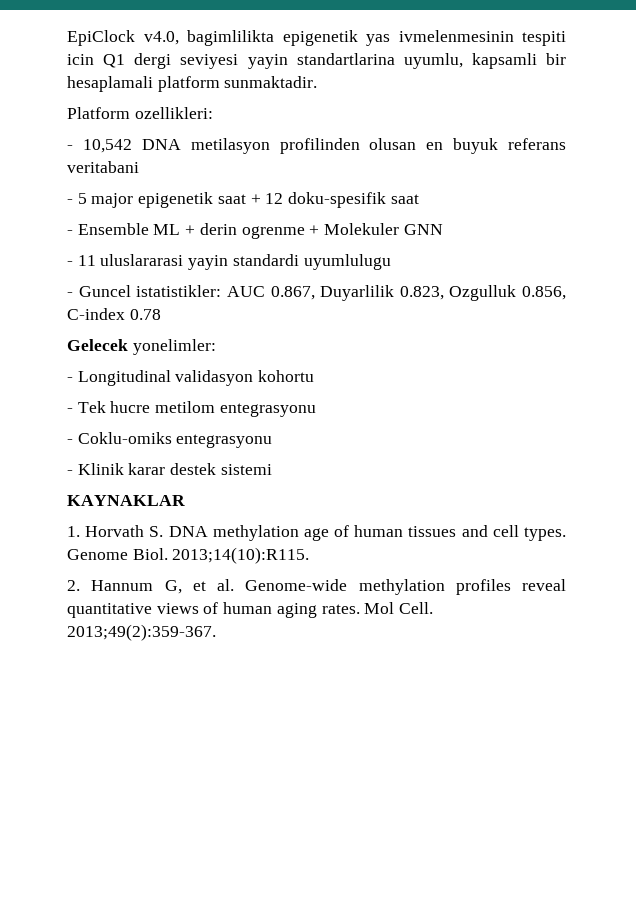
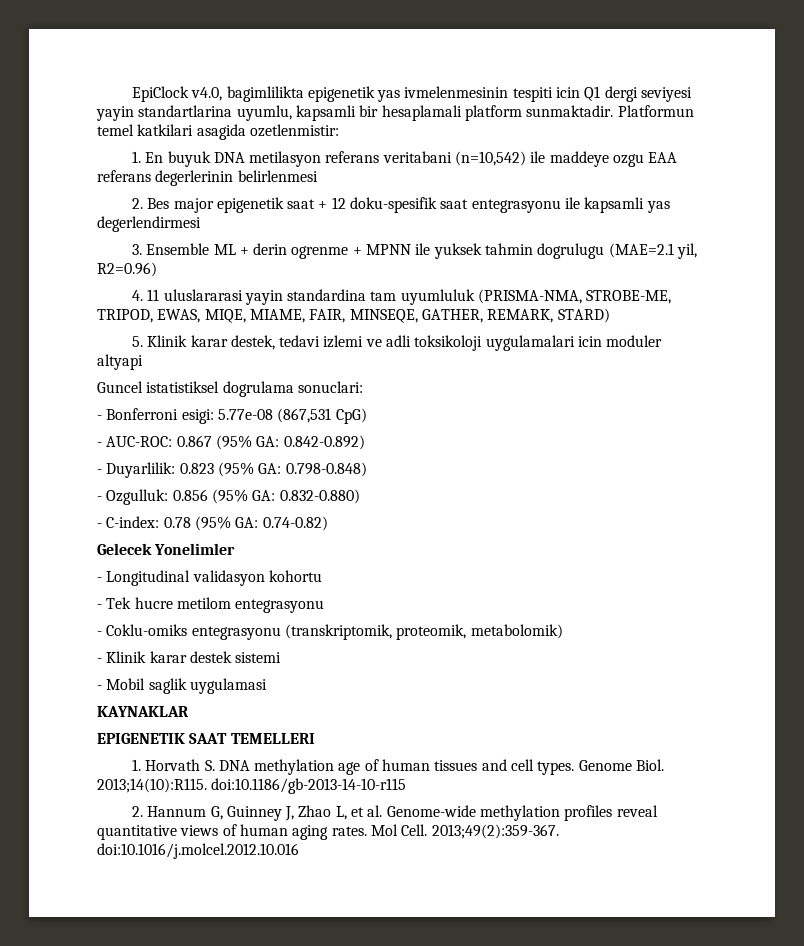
[67,107,213,119] [67,138,566,154] [67,161,139,173] [67,193,87,204] // Platform ozellikleri: // - 10,542 DNA metilasyon profilinden olusan en buyuk referans veritabani // - 5 -> [617,105,694,117] [97,124,339,140] [131,151,678,167] [97,170,318,186] [131,198,170,209] Platformun temel katkilari asagida ozetlenmistir: // 1. En buyuk DNA metilasyon referans veritabani (n=10,542) ile maddeye ozgu EAA referans degerlerinin belirlenmesi // 2. Bes
[67,230,73,235] // - -> [471,197,670,213] [97,216,201,232] [131,244,142,255] entegrasyonu ile kapsamli yas degerlendirmesi // 3.
[324,223,443,235] [67,254,391,270] [67,285,566,301] [67,308,161,320] Molekuler GNN // - 11 uluslararasi yayin standardi uyumlulugu // - Guncel istatistikler: AUC 0.867, Duyarlilik 0.823, Ozgulluk 0.856, C-index 0.78 -> [366,243,698,259] [97,262,157,277] [131,289,672,305] [97,308,610,323] [131,335,663,351] [97,354,143,370] [97,381,363,397] [97,408,367,424] [97,435,365,450] [97,462,367,478] [97,489,360,505] [97,516,328,531] MPNN ile yuksek tahmin dogrulugu (MAE=2.1 yil, R2=0.96) // 4. 11 uluslararasi yayin standardina tam uyumluluk (PRISMA-NMA, STROBE-ME, TRIPOD, EWAS, MIQE, MIAME, FAIR, MINSEQE, GATHER, REMARK, STARD) // 5. Klinik karar destek, tedavi izlemi ve adli toksikoloji uygulamalari icin moduler altyapi // Guncel istatistiksel dogrulama sonuclari: // - Bonferroni esigi: 5.77e-08 (867,531 CpG) // - AUC-ROC: 0.867 (95% GA: 0.842-0.892) // - Duyarlilik: 0.823 (95% GA: 0.798-0.848) // - Ozgulluk: 0.856 (95% GA: 0.832-0.880) // - C-index: 0.78 (95% GA: 0.74-0.82)
[132,339,216,355] yonelimler: -> [154,543,236,555] Yonelimler
(273, 441) none -> [284,624,563,640] (transkriptomik, proteomik, metabolomik)
[67,495,185,506] KAYNAKLAR -> [97,678,267,694] [97,706,189,717] [97,733,315,744] - Mobil saglik uygulamasi // KAYNAKLAR // EPIGENETIK SAAT TEMELLERI
(310, 555) none -> [211,778,407,794] doi:10.1186/gb-2013-14-10-r115
(182, 587) none -> [226,805,347,821] Guinney J, Zhao L,
(216, 632) none -> [97,843,299,859] doi:10.1016/j.molcel.2012.10.016

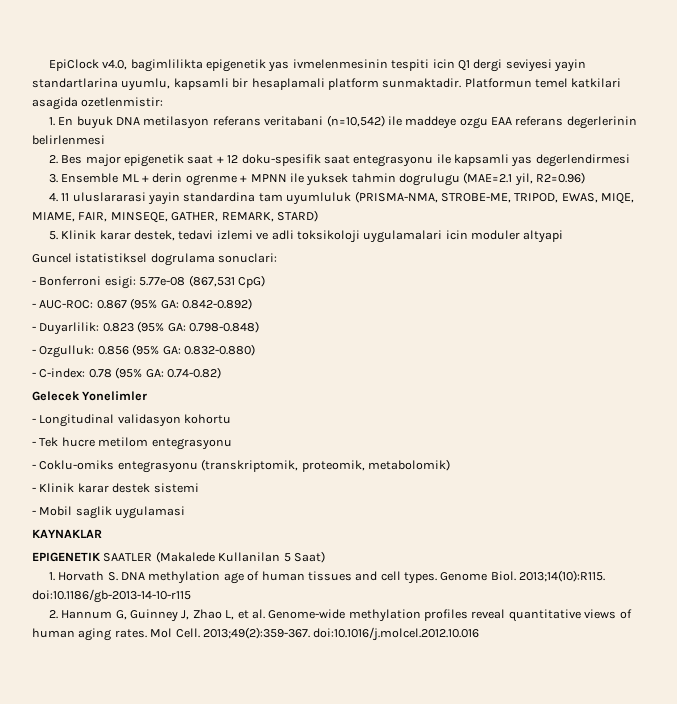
[189,733,315,744] SAAT TEMELLERI -> [103,551,325,563] SAATLER (Makalede Kullanilan 5 Saat)

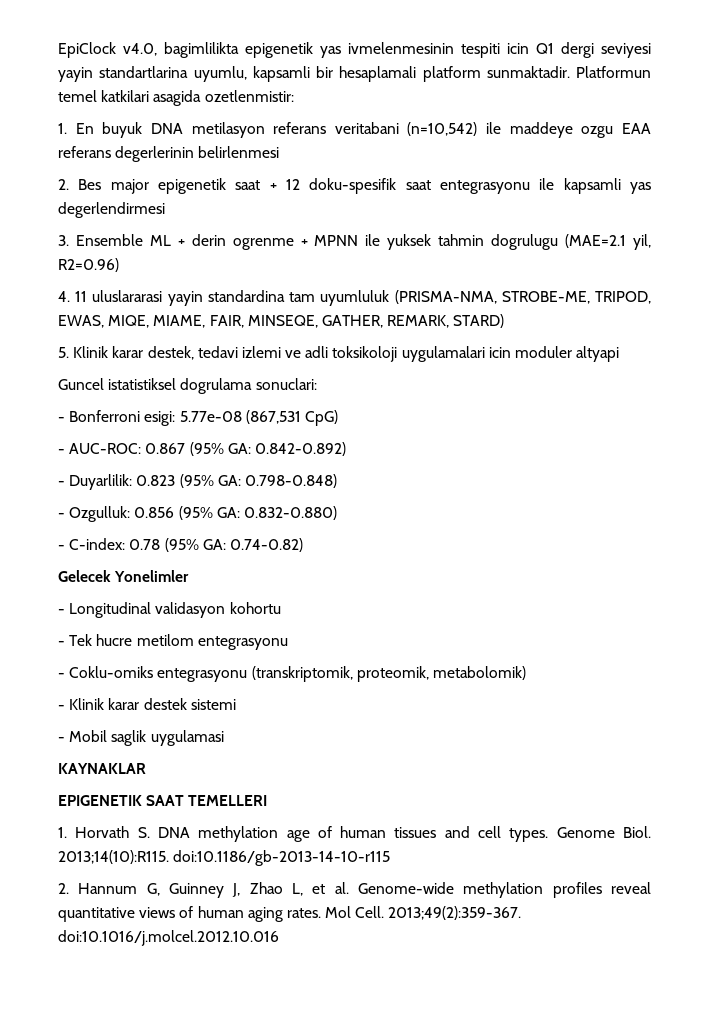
[103,551,325,563] SAATLER (Makalede Kullanilan 5 Saat) -> [146,795,268,806] SAAT TEMELLERI

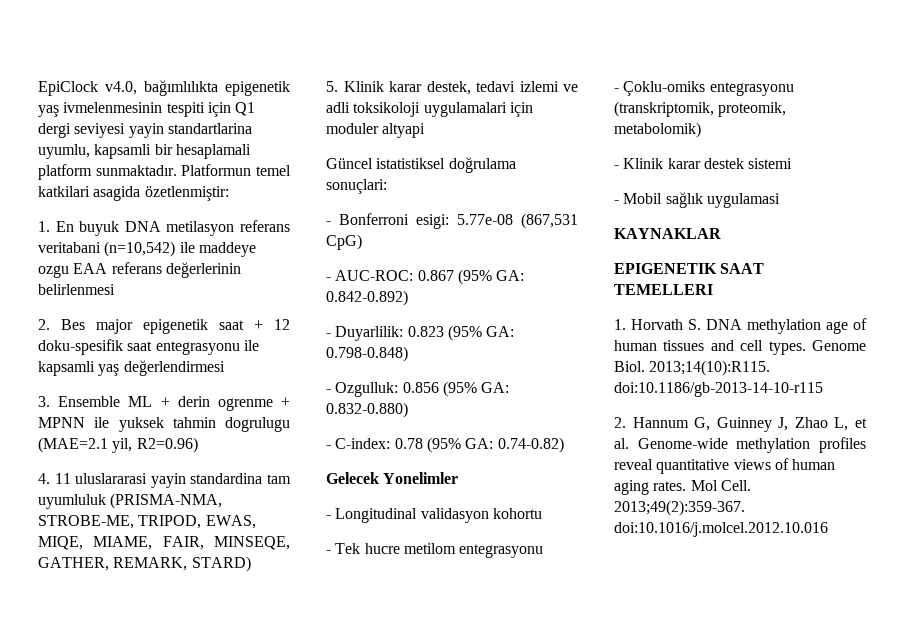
[164,42,341,58] bagimlilikta epigenetik yas -> [144,80,290,96] [38,105,59,117] bağımlılıkta epigenetik yaş
[507,43,529,54] icin -> [207,102,231,117] için
[486,66,570,78] sunmaktadir. -> [95,165,177,176] sunmaktadır.
[204,90,294,102] ozetlenmistir: -> [144,186,229,201] özetlenmiştir:
[115,146,195,162] degerlerinin -> [165,262,241,278] değerlerinin
[630,182,651,194] [58,202,165,218] yas degerlendirmesi -> [98,360,225,376] yaş değerlendirmesi
[488,347,511,358] icin -> [509,102,533,117] için
[58,378,317,394] Guncel istatistiksel dogrulama sonuclari: -> [326,157,516,173] [326,179,387,194] Güncel istatistiksel doğrulama sonuçlari:
[69,666,154,678] Coklu-omiks -> [623,81,706,96] Çoklu-omiks
[111,730,147,746] saglik -> [665,192,703,208] sağlık

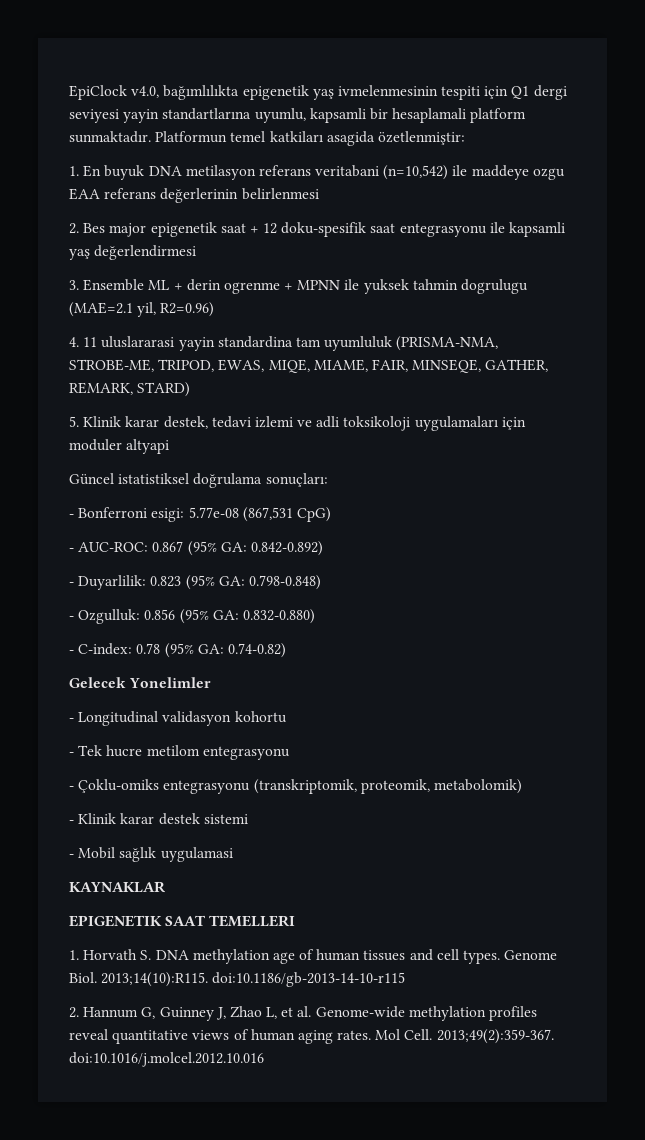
[167,123,252,134] standartlarina -> [162,108,252,120] standartlarına
[38,186,90,197] katkilari -> [269,131,323,142] katkiları
[423,102,507,117] uygulamalari -> [414,416,498,431] uygulamaları
[326,179,387,194] sonuçlari: -> [265,473,328,487] sonuçları:

